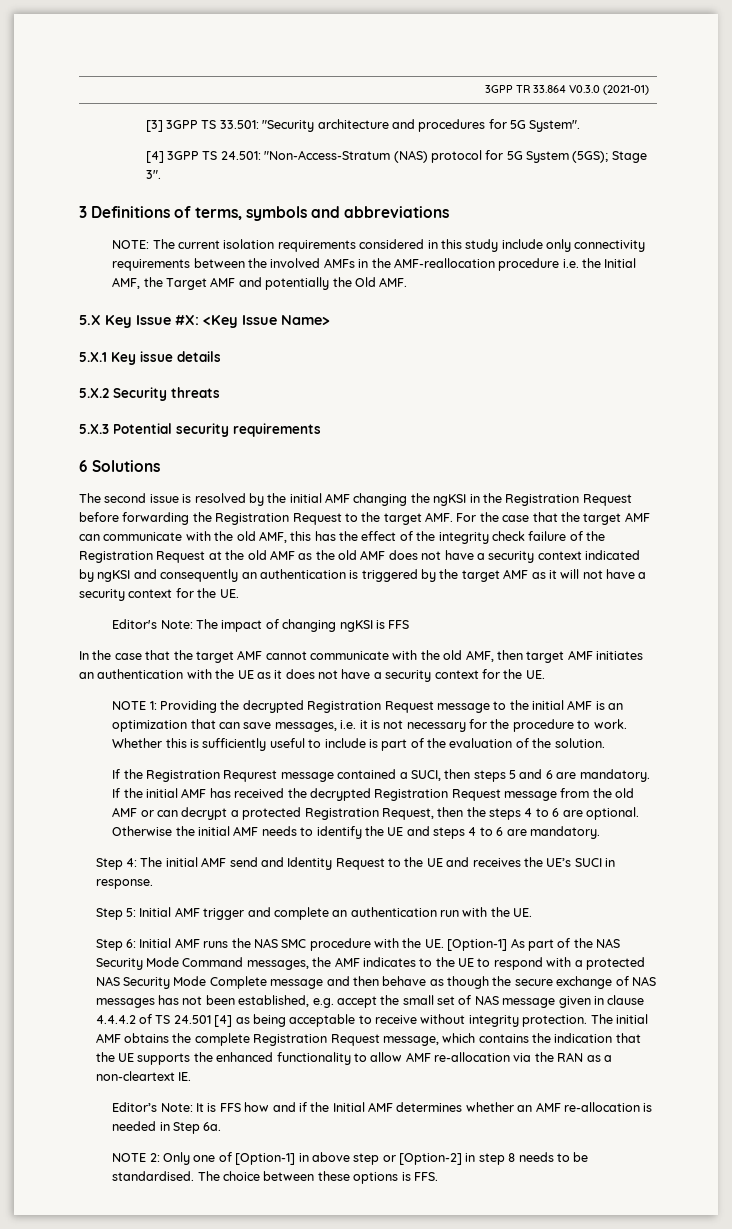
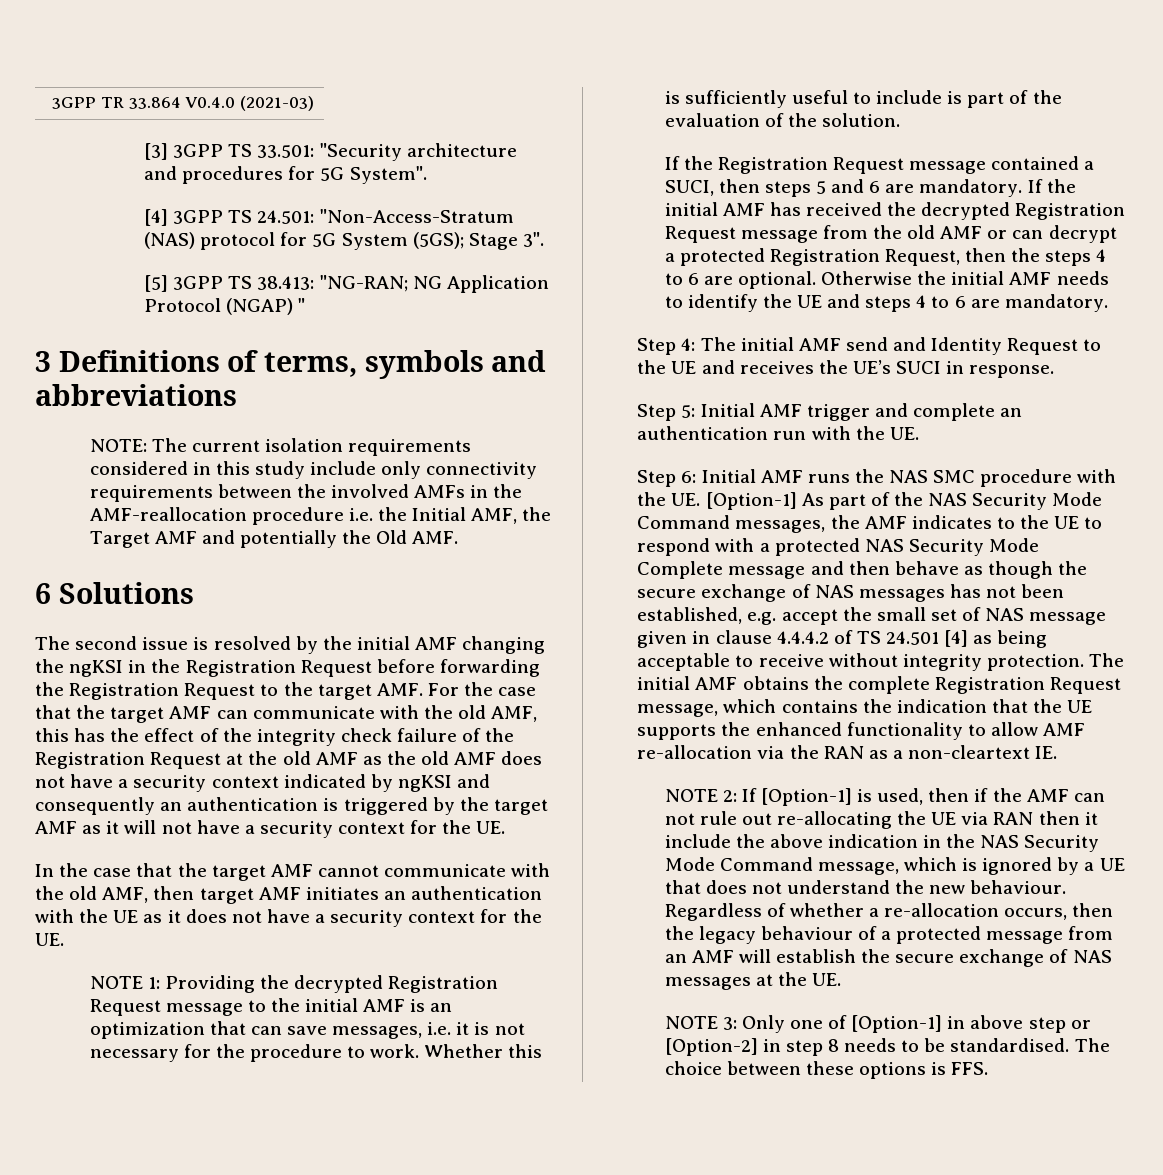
[568,85,649,95] V0.3.0 (2021-01) -> [185,96,314,111] V0.4.0 (2021-03)
(161, 174) none -> [144,275,549,293] [144,298,306,315] // [5] 3GPP TS 38.413: "NG-RAN; NG Application Protocol (NGAP) "
[79,315,330,328] [79,351,221,365] [79,387,220,401] [79,423,321,437] // 5.X Key Issue #X: <Key Issue Name> // 5.X.1 Key issue details // 5.X.2 Security threats // 5.X.3 Potential security requirements -> (459, 537) none
[112,619,410,632] // Editor's Note: The impact of changing ngKSI is FFS -> (506, 827) none
[223,770,278,782] Requrest -> [832,157,904,174] Request
[112,1102,653,1112] [112,1121,222,1134] [112,1153,160,1162] Editor’s Note: It is FFS how and if the Initial AMF determines whether an AMF re-allocation is needed in Step 6a. // NOTE 2: -> [664,788,1105,806] [664,811,1098,829] [664,834,1100,852] [664,857,1125,875] [664,880,1067,894] [664,903,1114,921] [664,926,1114,944] [664,949,1112,967] [664,972,841,990] [664,1016,737,1030] NOTE 2: If [Option-1] is used, then if the AMF can not rule out re-allocating the UE via RAN then it include the above indication in the NAS Security Mode Command message, which is ignored by a UE that does not understand the new behaviour. Regardless of whether a re-allocation occurs, then the legacy behaviour of a protected message from an AMF will establish the secure exchange of NAS messages at the UE. // NOTE 3:

